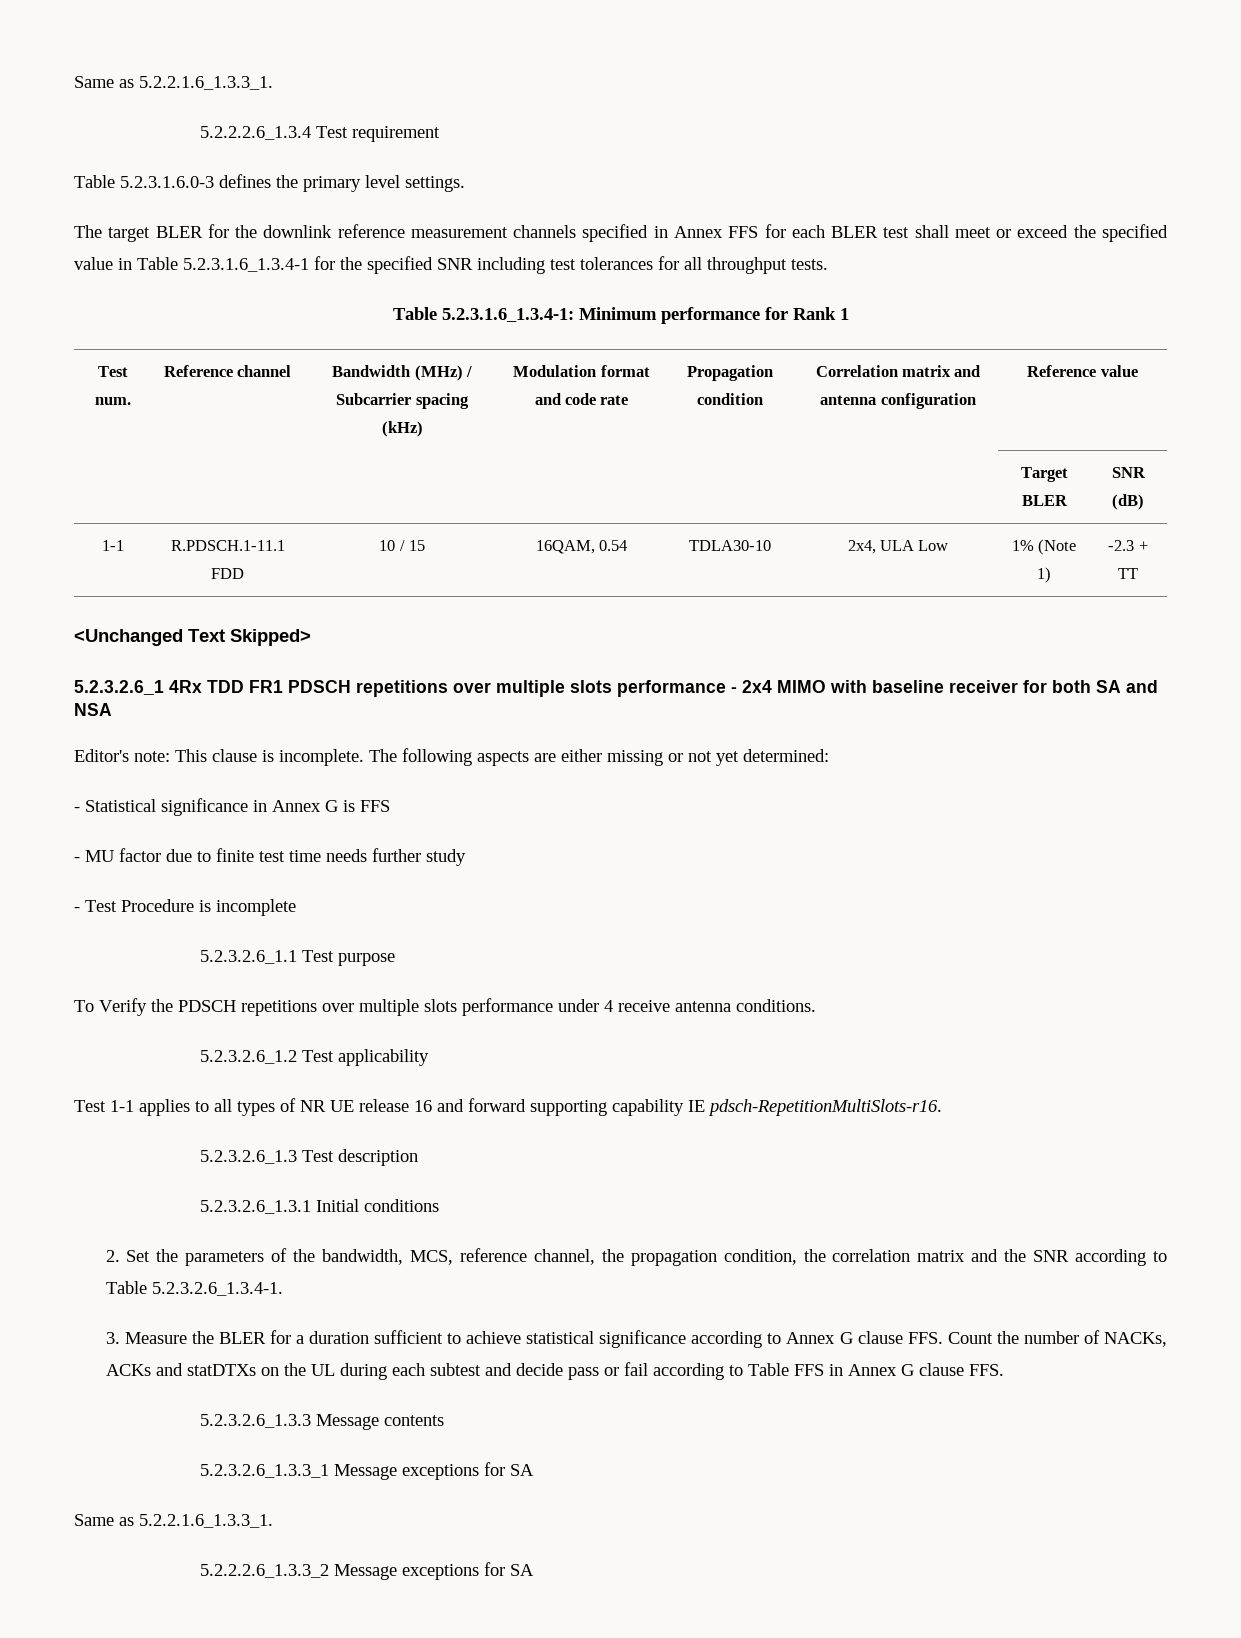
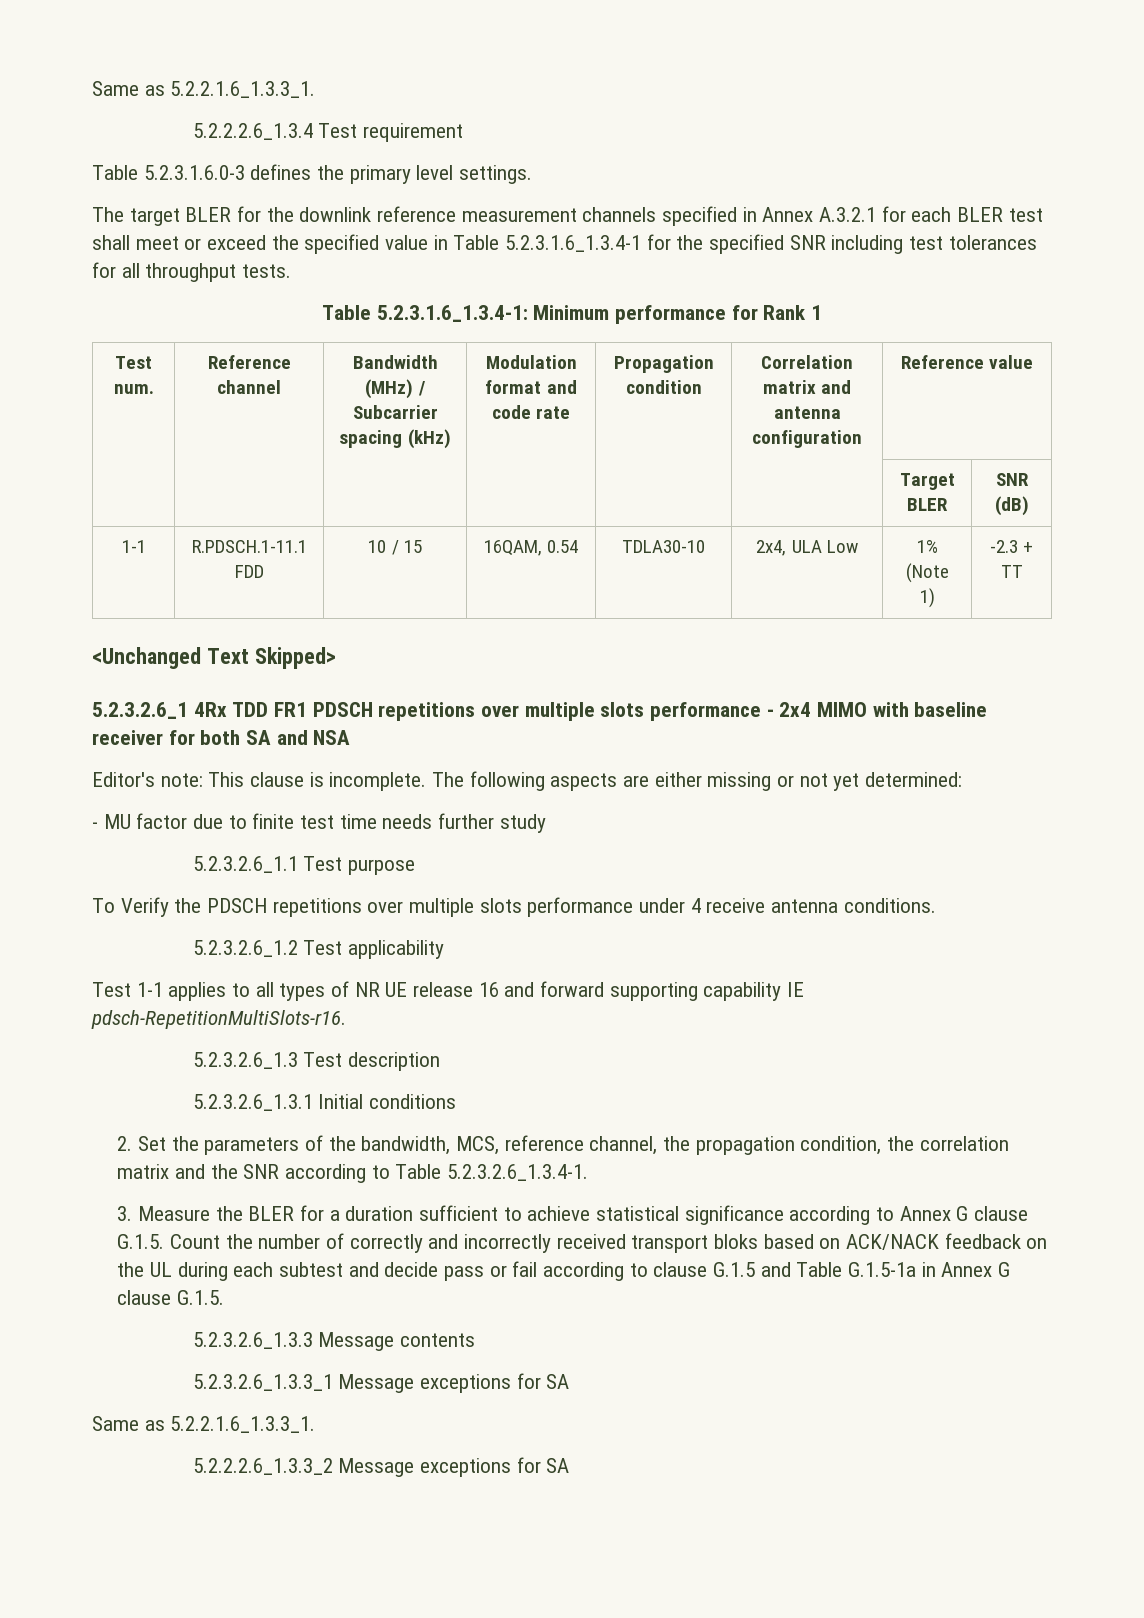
[728,226,759,238] FFS -> [819,207,877,222] A.3.2.1
[74,798,390,816] // - Statistical significance in Annex G is FFS -> (963, 779) none
[74,899,296,916] // - Test Procedure is incomplete -> (546, 823) none
[907,1332,943,1344] FFS. -> [117,1234,165,1249] G.1.5.
[1104,1332,1167,1347] [105,1363,256,1376] NACKs, ACKs and statDTXs -> [349,1233,1021,1253] correctly and incorrectly received transport bloks based on ACK/NACK feedback
[747,1363,824,1376] Table FFS -> [653,1262,916,1277] clause G.1.5 and Table G.1.5-1a
[968,1364,1004,1376] FFS. -> [176,1290,224,1305] G.1.5.

